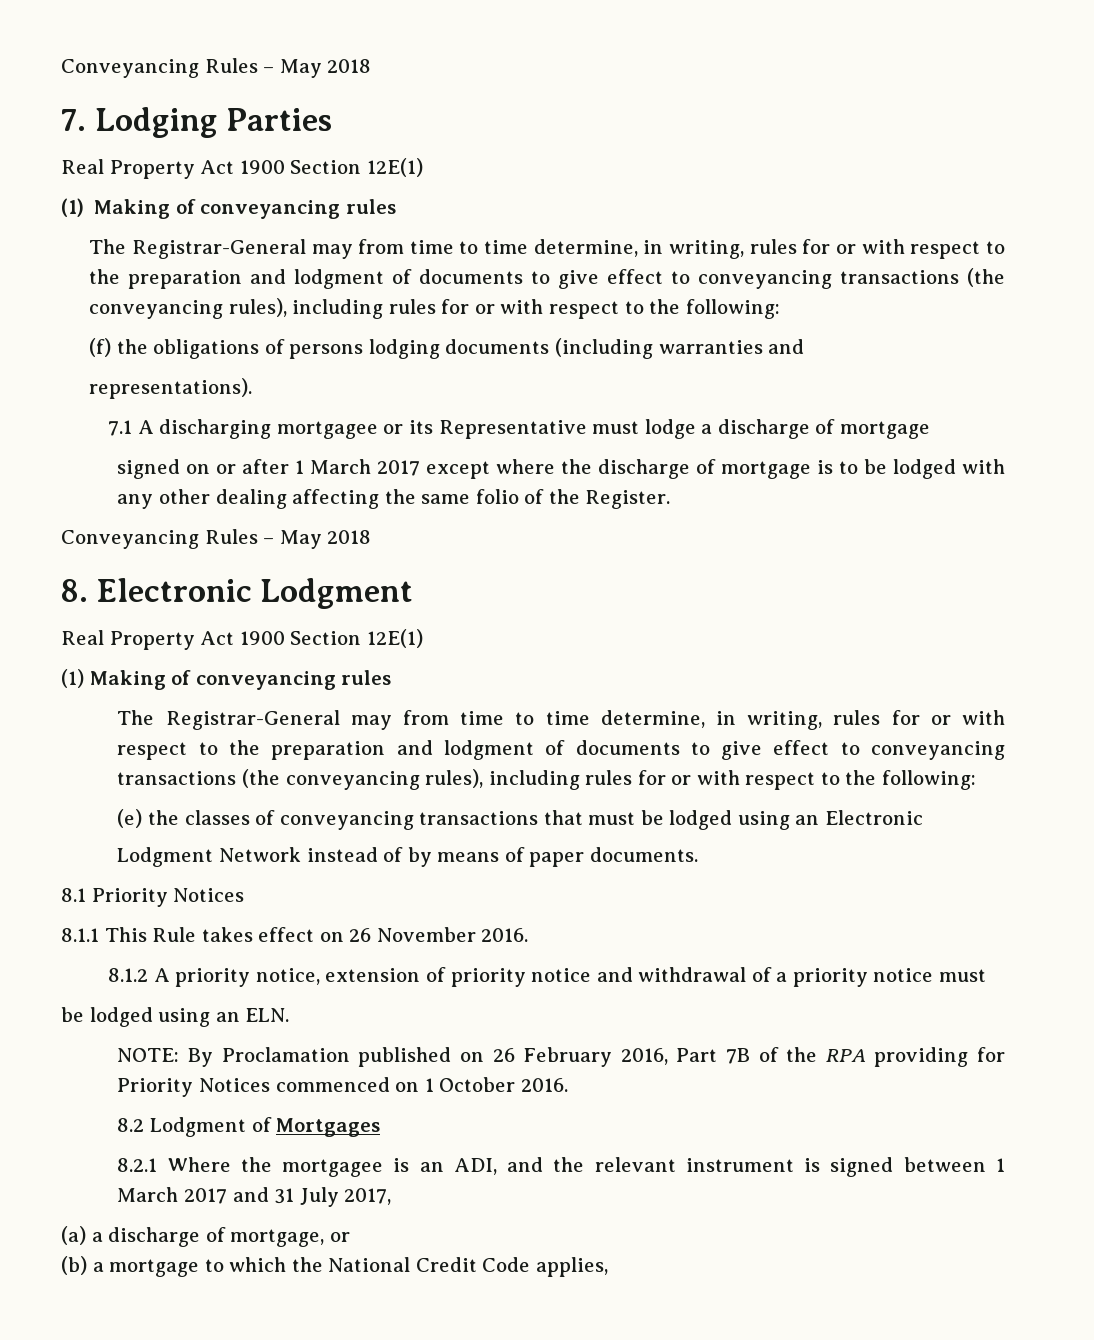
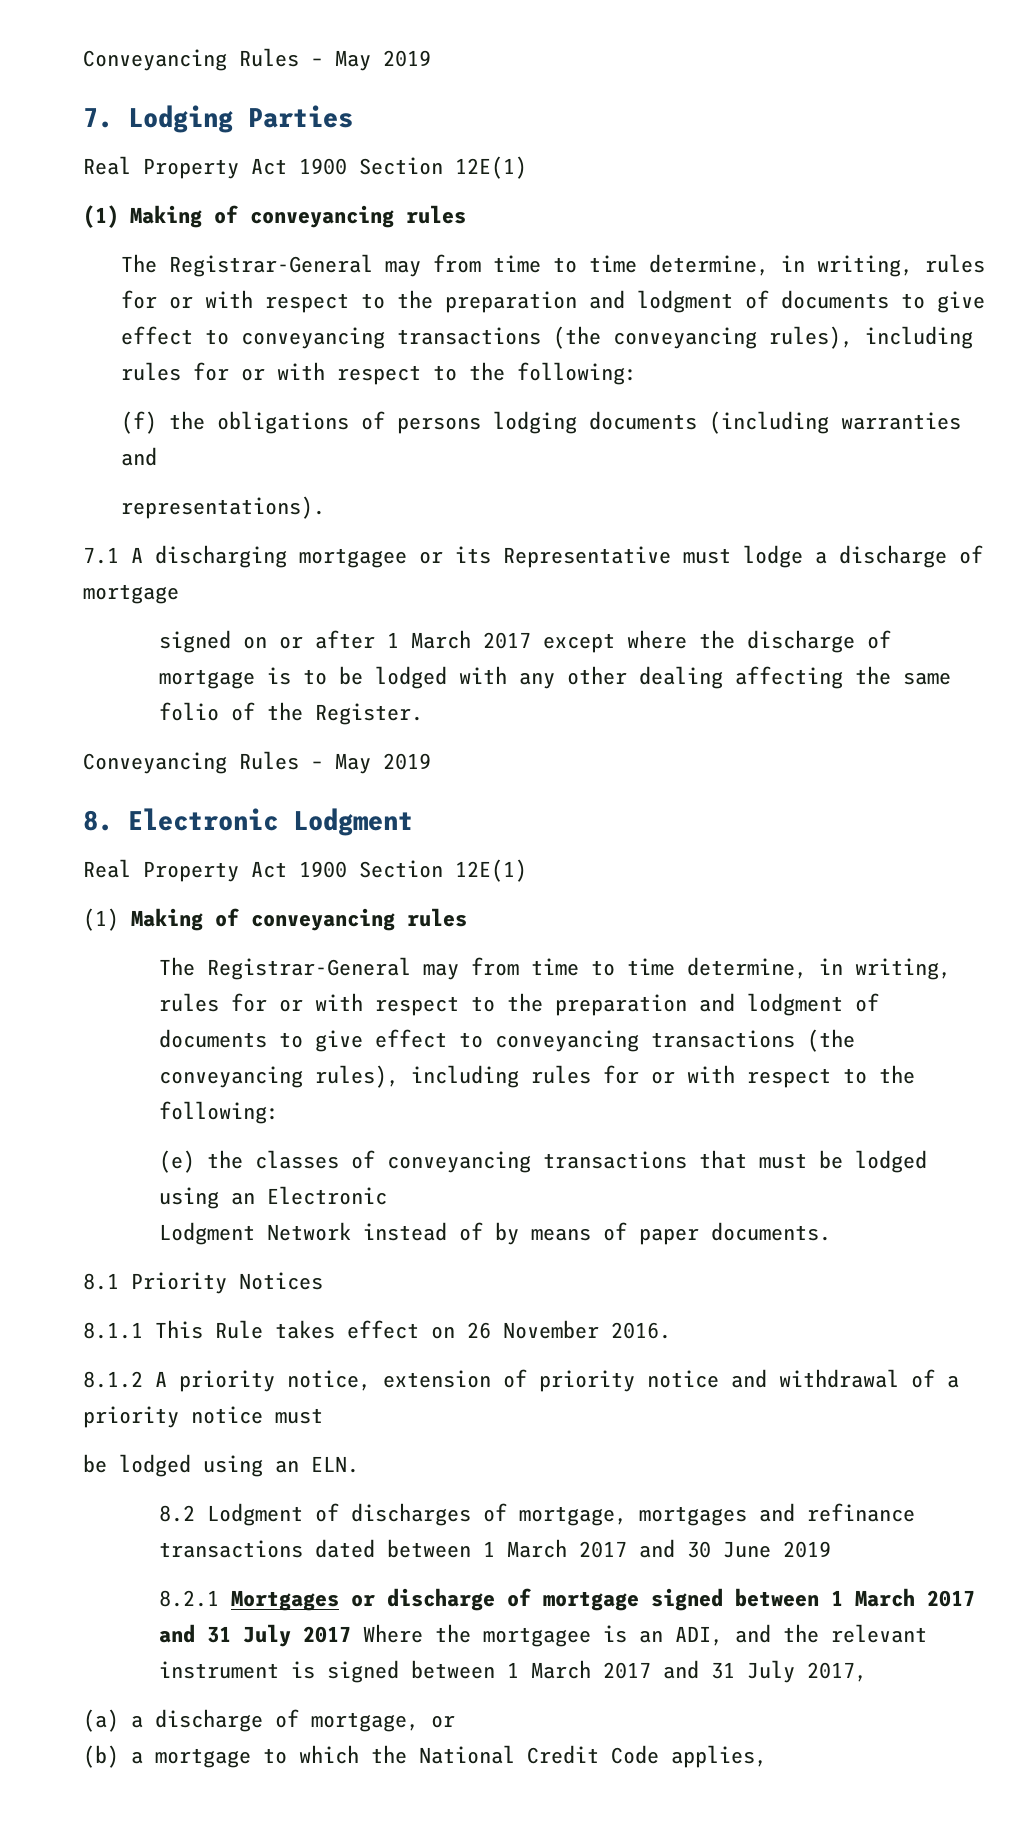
[61,58,372,78] Conveyancing Rules – May 2018 -> [83,48,431,71] Conveyancing Rules – May 2019
[327,530,372,544] 2018 -> [383,753,431,770] 2019
[117,1047,1006,1067] [117,1077,568,1097] [117,1117,381,1137] [117,1158,158,1172] NOTE: By Proclamation published on 26 February 2016, Part 7B of the RPA providing for Priority Notices commenced on 1 October 2016. // 8.2 Lodgment of Mortgages // 8.2.1 -> [159,1503,916,1526] [159,1539,832,1558] [159,1588,976,1611] [159,1624,352,1647] 8.2 Lodgment of discharges of mortgage, mortgages and refinance transactions dated between 1 March 2017 and 30 June 2019 // 8.2.1 Mortgages or discharge of mortgage signed between 1 March 2017 and 31 July 2017

